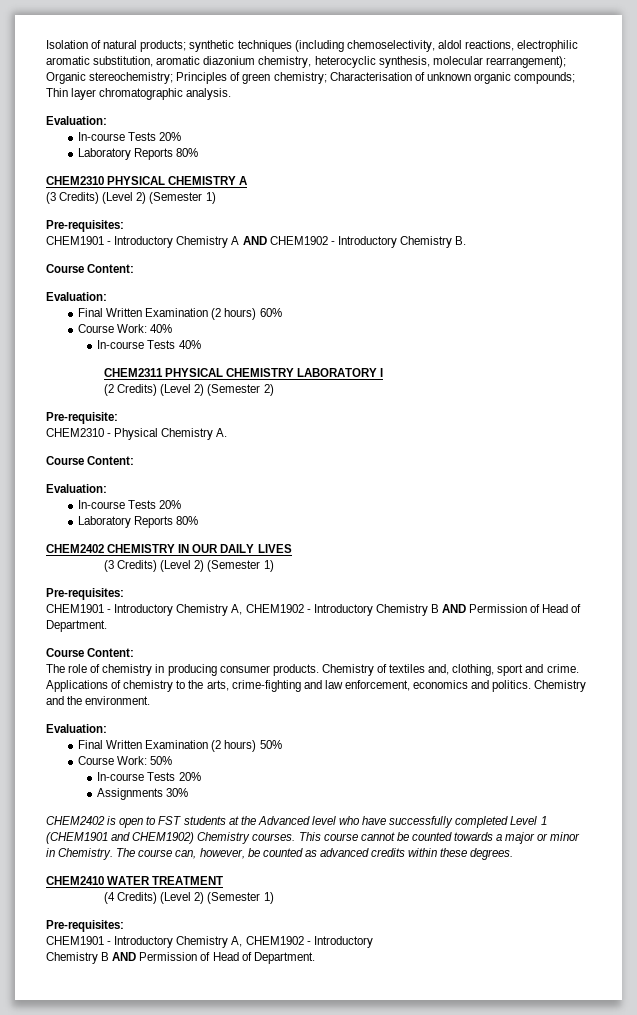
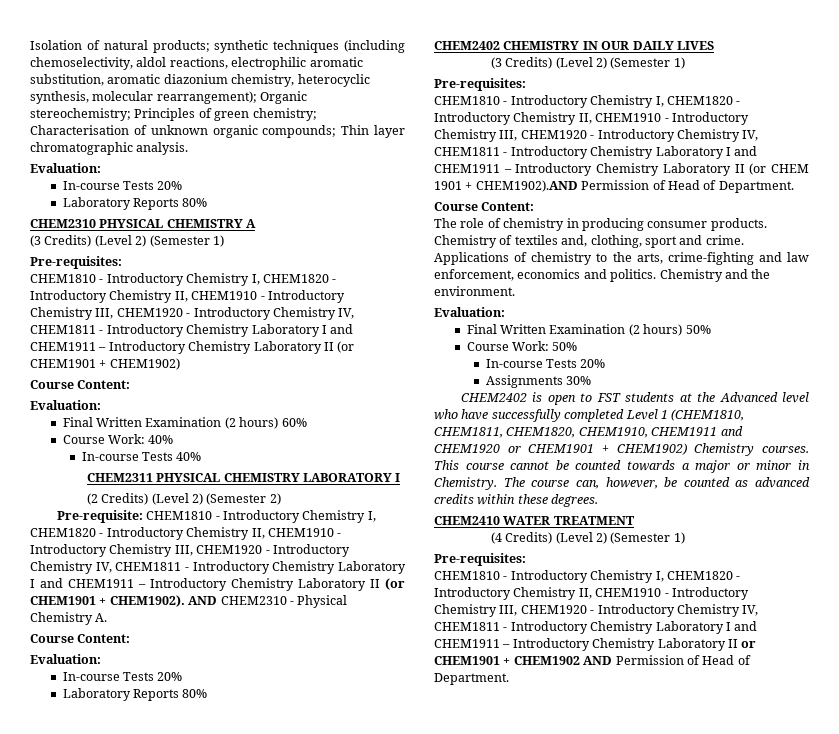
[46,236,467,248] CHEM1901 - Introductory Chemistry A AND CHEM1902 - Introductory Chemistry B. -> [30,273,337,286] [30,290,345,303] [30,307,355,320] [30,324,354,337] [30,341,355,354] [30,358,180,370] CHEM1810 - Introductory Chemistry I, CHEM1820 - Introductory Chemistry II, CHEM1910 - Introductory Chemistry III, CHEM1920 - Introductory Chemistry IV, CHEM1811 - Introductory Chemistry Laboratory I and CHEM1911 – Introductory Chemistry Laboratory II (or CHEM1901 + CHEM1902)
(118, 418) // -> [146,510,376,523] [30,527,342,540] [30,544,350,557] [30,561,406,574] [30,578,405,591] [30,595,218,607] CHEM1810 - Introductory Chemistry I, CHEM1820 - Introductory Chemistry II, CHEM1910 - Introductory Chemistry III, CHEM1920 - Introductory Chemistry IV, CHEM1811 - Introductory Chemistry Laboratory I and CHEM1911 – Introductory Chemistry Laboratory II (or CHEM1901 + CHEM1902). AND
[46,604,467,616] CHEM1901 - Introductory Chemistry A, CHEM1902 - Introductory Chemistry B AND -> [434,95,741,108] [434,112,749,125] [434,129,759,142] [434,146,758,159] [434,163,809,176] [434,180,578,192] CHEM1810 - Introductory Chemistry I, CHEM1820 - Introductory Chemistry II, CHEM1910 - Introductory Chemistry III, CHEM1920 - Introductory Chemistry IV, CHEM1811 - Introductory Chemistry Laboratory I and CHEM1911 – Introductory Chemistry Laboratory II (or CHEM 1901 + CHEM1902).AND
[46,832,131,844] (CHEM1901 and -> [671,409,745,421] [434,426,743,438] [434,444,609,453] (CHEM1810, CHEM1811, CHEM1820, CHEM1910, CHEM1911 and CHEM1920 or CHEM1901 +
[46,936,373,948] [46,952,110,964] CHEM1901 - Introductory Chemistry A, CHEM1902 - Introductory // Chemistry B -> [434,570,741,583] [434,587,749,600] [434,604,759,617] [434,621,758,634] [434,638,757,651] [434,656,580,665] CHEM1810 - Introductory Chemistry I, CHEM1820 - Introductory Chemistry II, CHEM1910 - Introductory Chemistry III, CHEM1920 - Introductory Chemistry IV, CHEM1811 - Introductory Chemistry Laboratory I and CHEM1911 – Introductory Chemistry Laboratory II or CHEM1901 + CHEM1902

